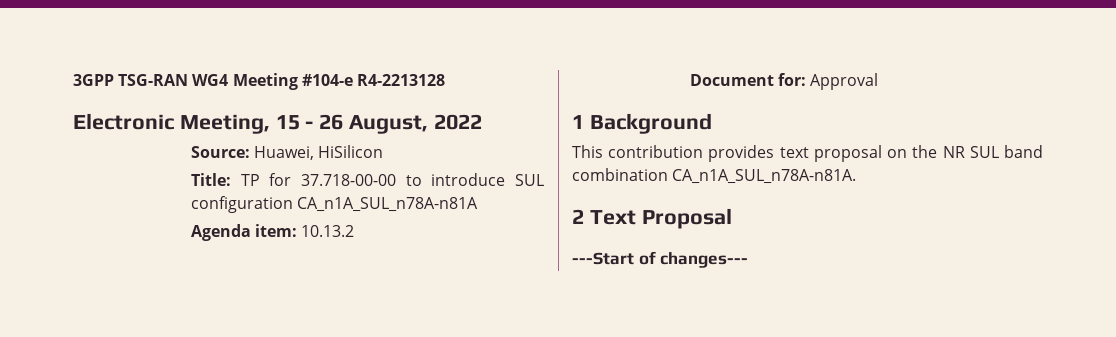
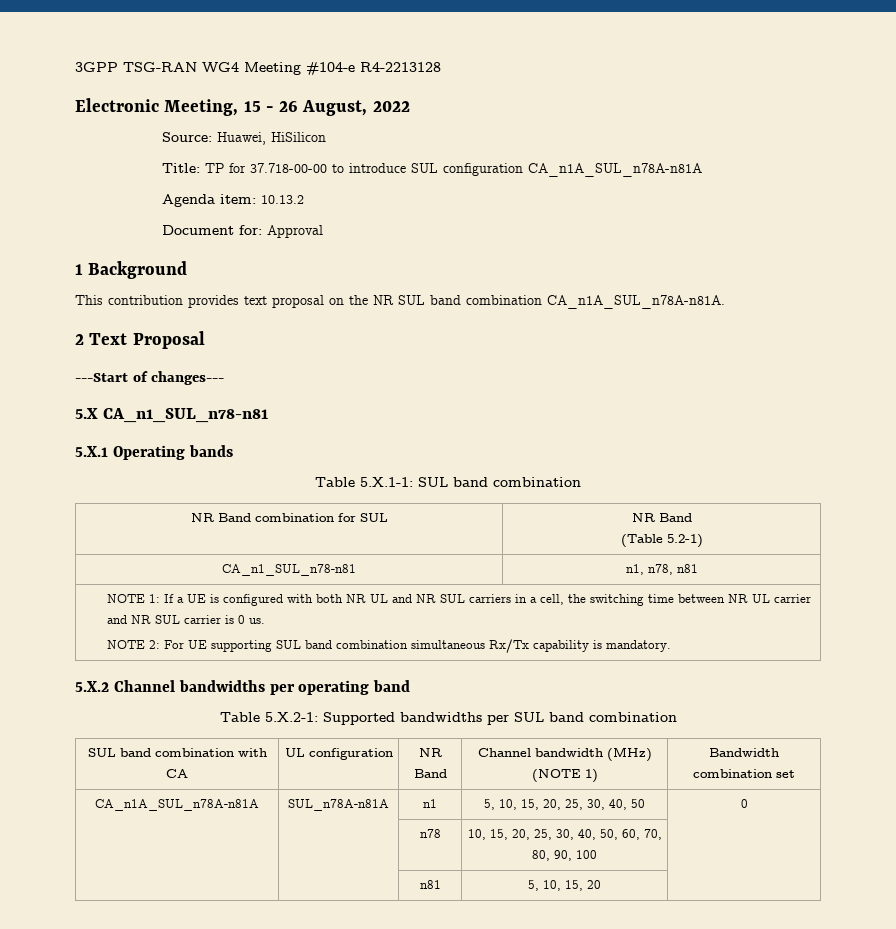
(749, 260) none -> [75,408,268,423] [75,445,233,460] [315,477,581,487] [190,513,388,522] [631,513,692,522] [620,534,703,548] [222,564,356,576] [625,564,698,575] [107,594,812,606] [107,615,266,624] [107,639,672,653] [75,680,411,695] [219,712,677,725] [87,748,267,757] [166,769,188,778] [284,748,393,760] [418,748,442,757] [413,769,447,778] [477,747,652,762] [531,769,598,783] [709,748,779,757] [693,769,795,778] [95,799,259,811] [288,799,389,811] [423,799,437,808] [484,799,645,810] [740,799,748,808] [419,829,441,838] [467,829,662,840] [532,850,597,861] [419,880,441,889] [528,880,601,891] // 5.X CA_n1_SUL_n78-n81 // 5.X.1 Operating bands // Table 5.X.1-1: SUL band combination // NR Band combination for SUL | NR Band // (Table 5.2-1) // CA_n1_SUL_n78-n81 | n1, n78, n81 // NOTE 1: If a UE is configured with both NR UL and NR SUL carriers in a cell, the switching time between NR UL carrier and NR SUL carrier is 0 us. // NOTE 2: For UE supporting SUL band combination simultaneous Rx/Tx capability is mandatory. // 5.X.2 Channel bandwidths per operating band // Table 5.X.2-1: Supported bandwidths per SUL band combination // SUL band combination with CA | UL configuration | NR Band | Channel bandwidth (MHz) (NOTE 1) | Bandwidth combination set // CA_n1A_SUL_n78A-n81A | SUL_n78A-n81A | n1 | 5, 10, 15, 20, 25, 30, 40, 50 | 0 // | | n78 | 10, 15, 20, 25, 30, 40, 50, 60, 70, 80, 90, 100 | // | | n81 | 5, 10, 15, 20 |

